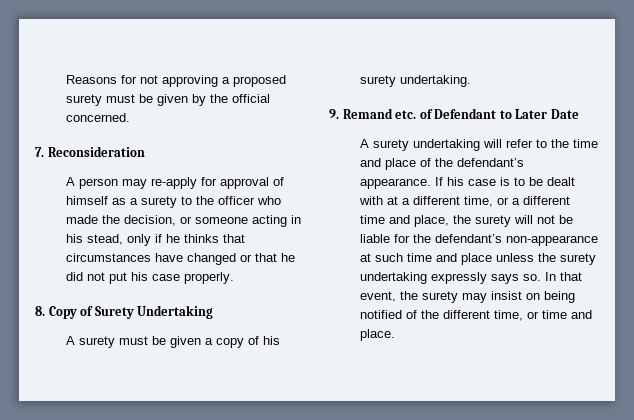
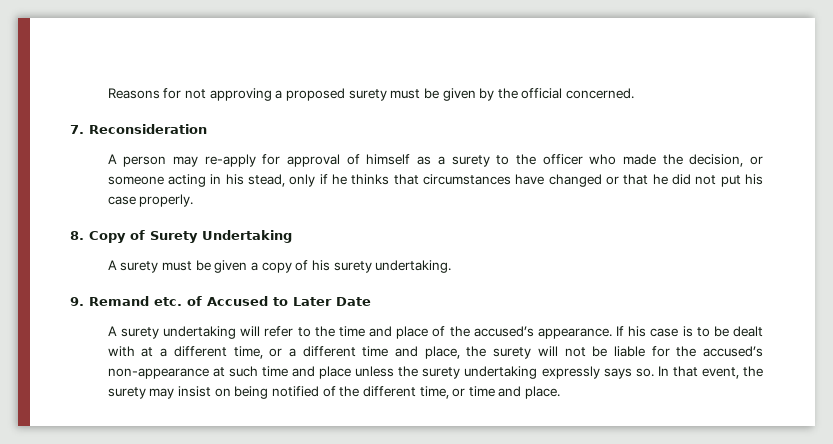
[434,108,497,119] Defendant -> [207,296,268,306] Accused
[457,158,525,167] defendant’s -> [473,326,534,337] accused’s
[435,234,503,243] defendant’s -> [703,346,763,357] accused’s

